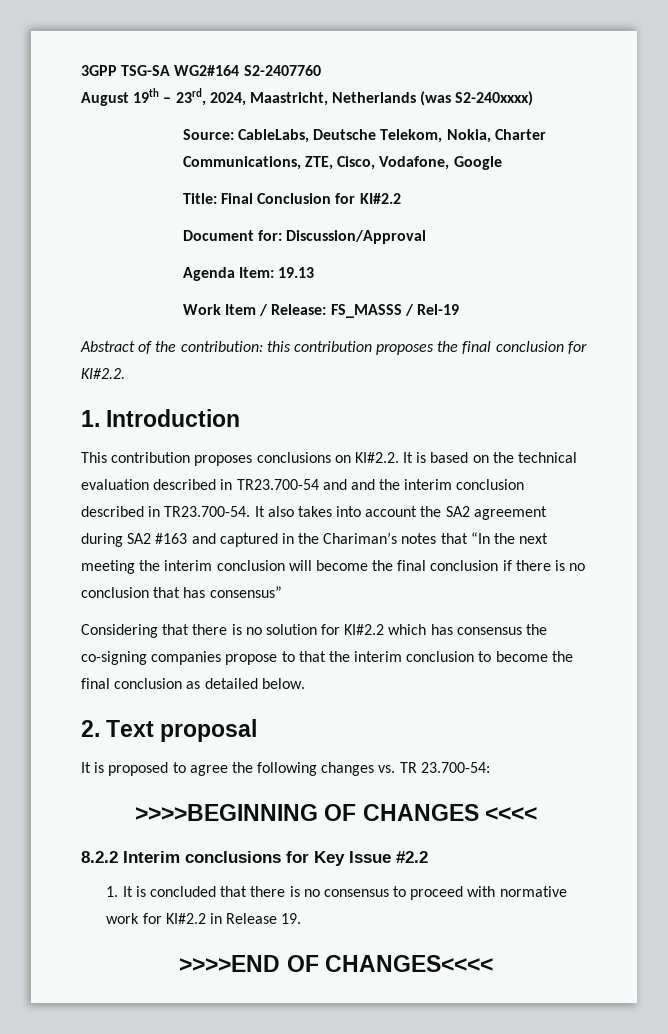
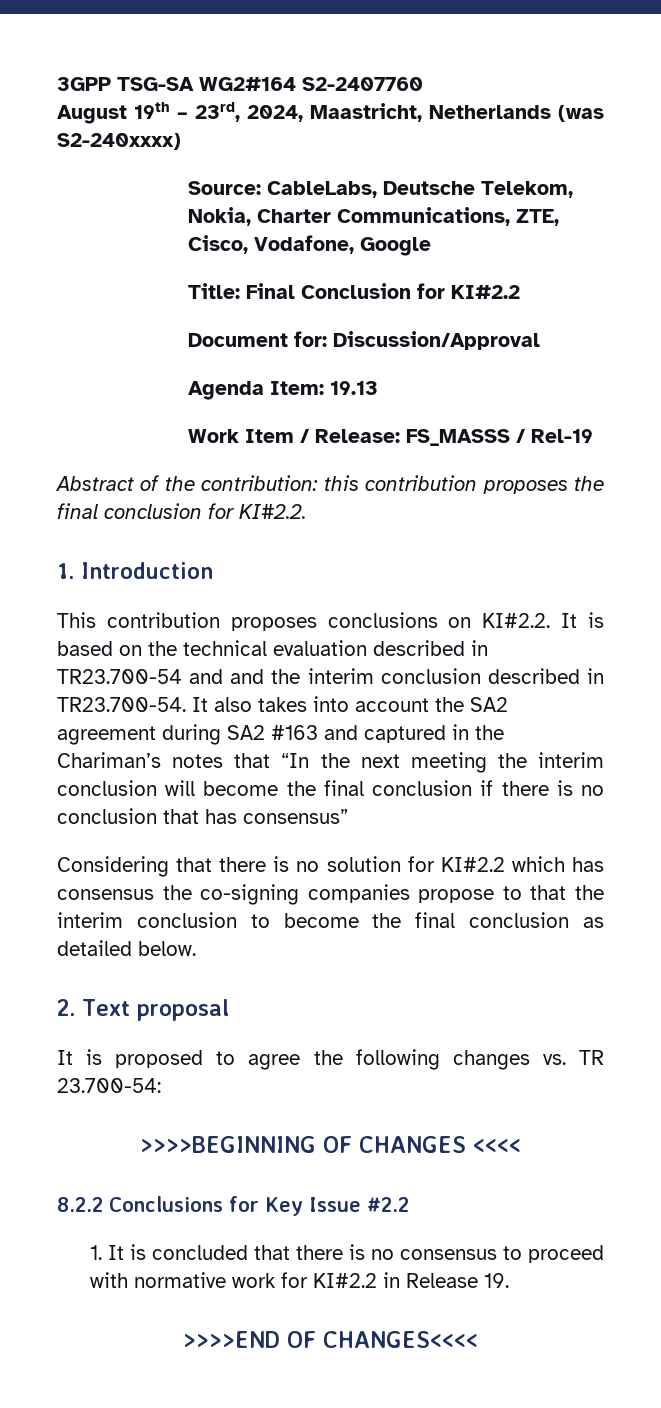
[123,851,281,863] Interim conclusions -> [109,1196,223,1212] Conclusions

